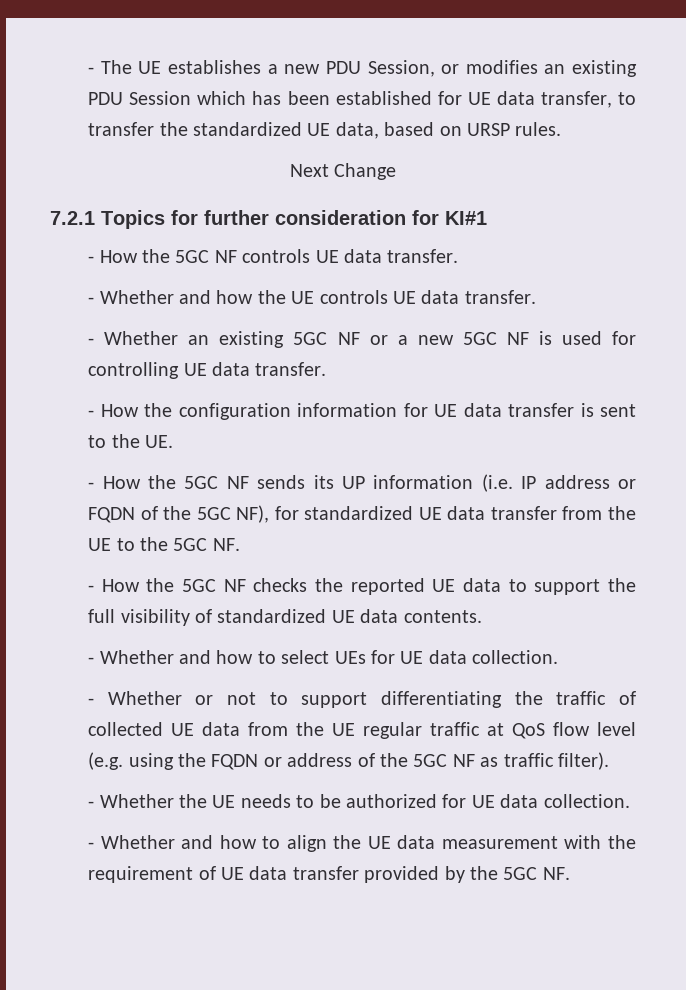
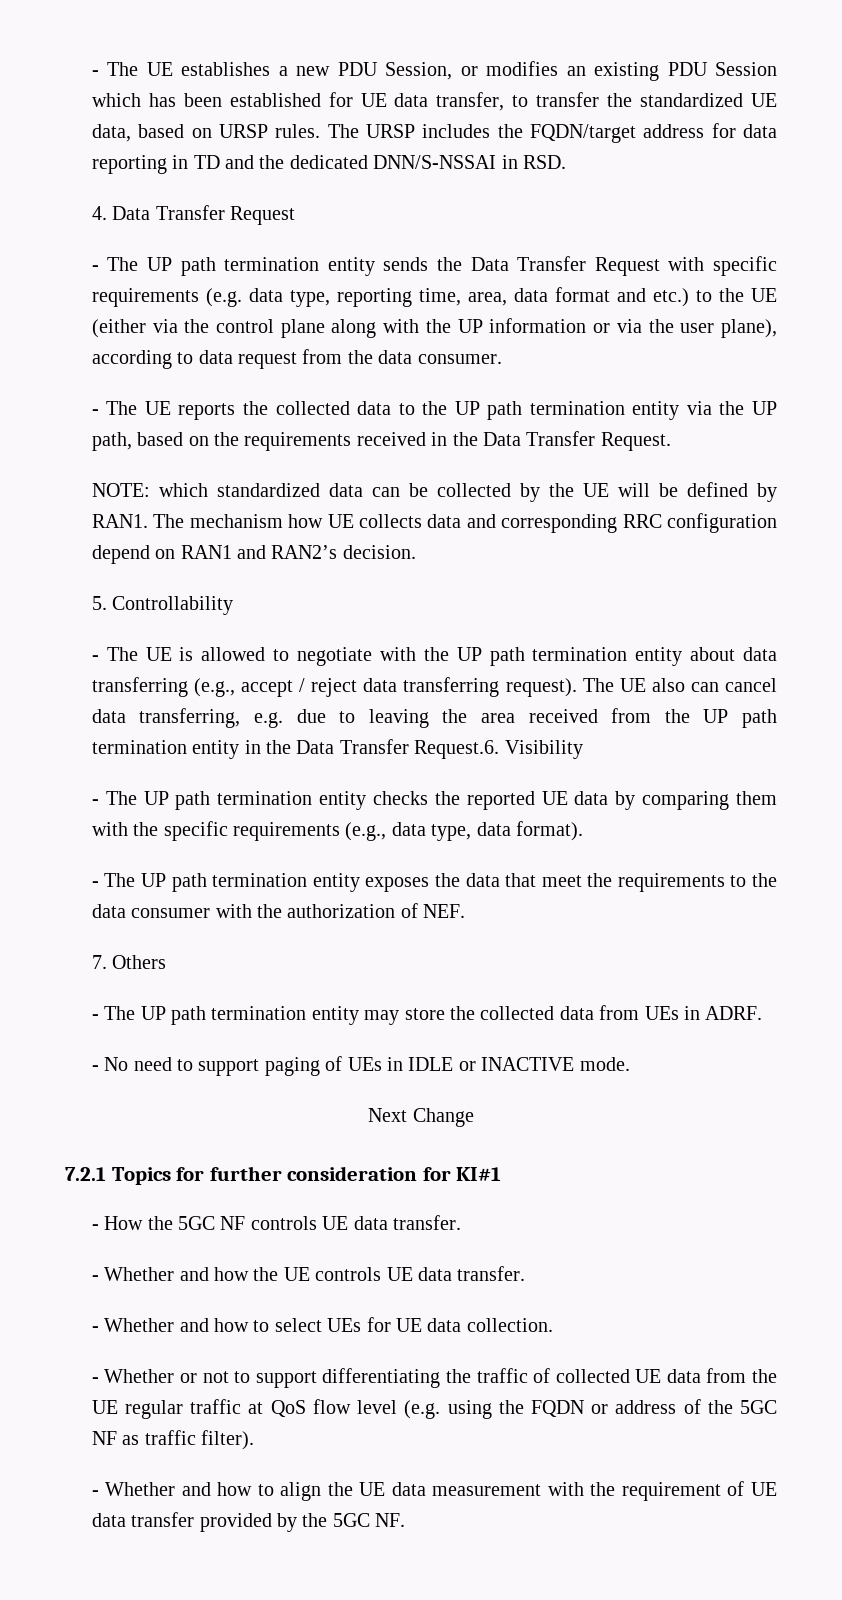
(562, 129) none -> [327,123,778,143] [91,155,567,174] [91,205,296,225] [91,256,778,276] [91,287,777,307] [91,318,777,338] [91,349,502,369] [91,401,777,420] [91,431,671,451] [91,482,777,502] [91,513,778,533] [91,545,416,564] [91,596,234,615] [91,647,777,666] [91,677,778,697] [91,708,777,728] [91,739,583,759] [91,791,777,810] [91,821,584,841] [91,873,778,892] [91,903,466,918] [91,955,167,969] [91,1005,763,1025] [91,1056,630,1076] The URSP includes the FQDN/target address for data reporting in TD and the dedicated DNN/S-NSSAI in RSD. // 4. Data Transfer Request // - The UP path termination entity sends the Data Transfer Request with specific requirements (e.g. data type, reporting time, area, data format and etc.) to the UE (either via the control plane along with the UP information or via the user plane), according to data request from the data consumer. // - The UE reports the collected data to the UP path termination entity via the UP path, based on the requirements received in the Data Transfer Request. // NOTE: which standardized data can be collected by the UE will be defined by RAN1. The mechanism how UE collects data and corresponding RRC configuration depend on RAN1 and RAN2’s decision. // 5. Controllability // - The UE is allowed to negotiate with the UP path termination entity about data transferring (e.g., accept / reject data transferring request). The UE also can cancel data transferring, e.g. due to leaving the area received from the UP path termination entity in the Data Transfer Request.6. Visibility // - The UP path termination entity checks the reported UE data by comparing them with the specific requirements (e.g., data type, data format). // - The UP path termination entity exposes the data that meet the requirements to the data consumer with the authorization of NEF. // 7. Others // - The UP path termination entity may store the collected data from UEs in ADRF. // - No need to support paging of UEs in IDLE or INACTIVE mode.
[88,331,636,348] [88,362,327,379] [88,403,636,420] [88,434,173,448] [88,474,636,492] [88,505,636,523] [88,537,240,551] [88,578,636,595] [88,609,482,626] // - Whether an existing 5GC NF or a new 5GC NF is used for controlling UE data transfer. // - How the configuration information for UE data transfer is sent to the UE. // - How the 5GC NF sends its UP information (i.e. IP address or FQDN of the 5GC NF), for standardized UE data transfer from the UE to the 5GC NF. // - How the 5GC NF checks the reported UE data to support the full visibility of standardized UE data contents. -> (526, 1273) none
[88,794,630,808] // - Whether the UE needs to be authorized for UE data collection. -> (255, 1440) none

